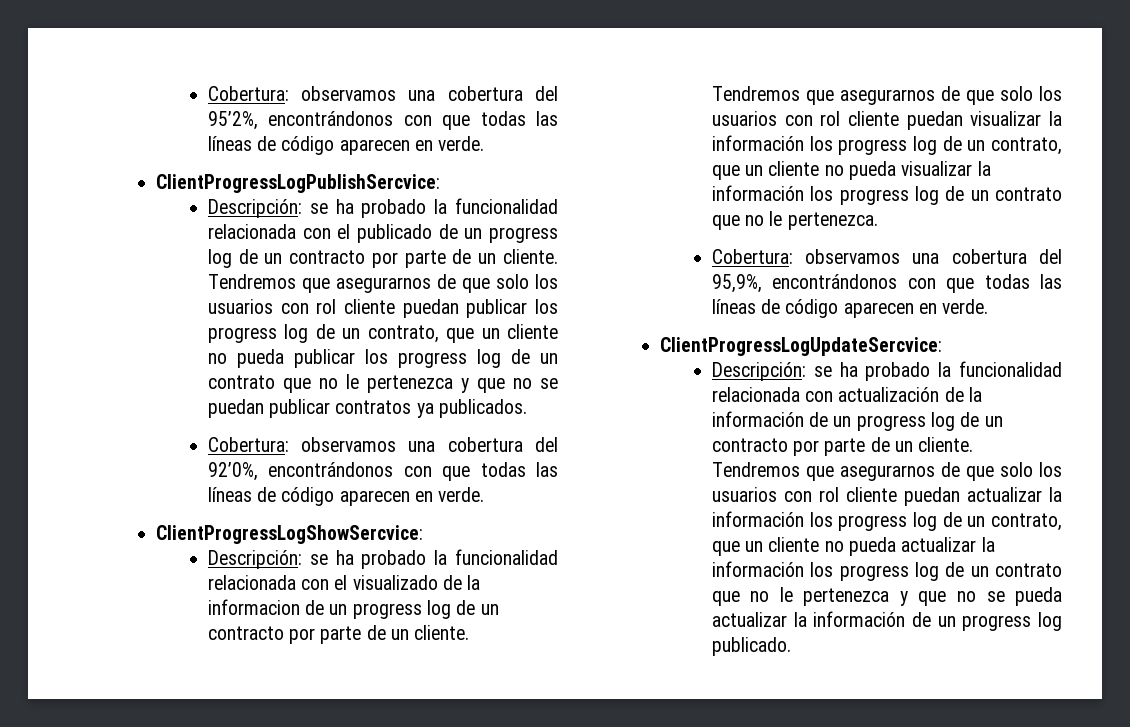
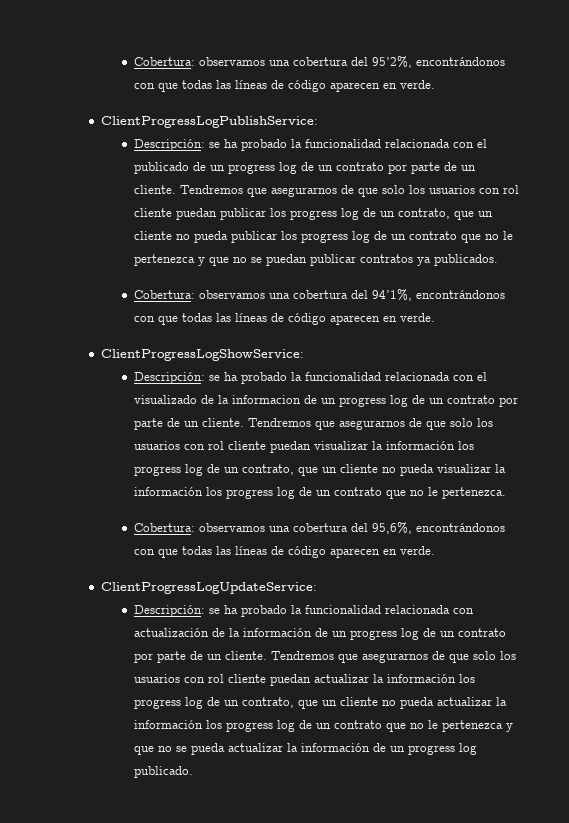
[155,174,440,193] ClientProgressLogPublishSercvice: -> [100,116,318,128] ClientProgressLogPublishService:
[289,250,366,264] contracto -> [335,162,384,171] contrato
[207,462,258,481] 92’0%, -> [371,289,412,301] 94’1%,
[155,525,423,544] ClientProgressLogShowSercvice: -> [100,349,304,361] ClientProgressLogShowService:
[207,626,284,640] contracto -> [446,395,495,404] contrato
[711,274,762,293] 95,9%, -> [371,522,412,534] 95,6%,
[659,337,942,356] ClientProgressLogUpdateSercvice: -> [100,582,317,594] ClientProgressLogUpdateService:
[711,438,788,452] contracto -> [457,628,506,637] contrato

